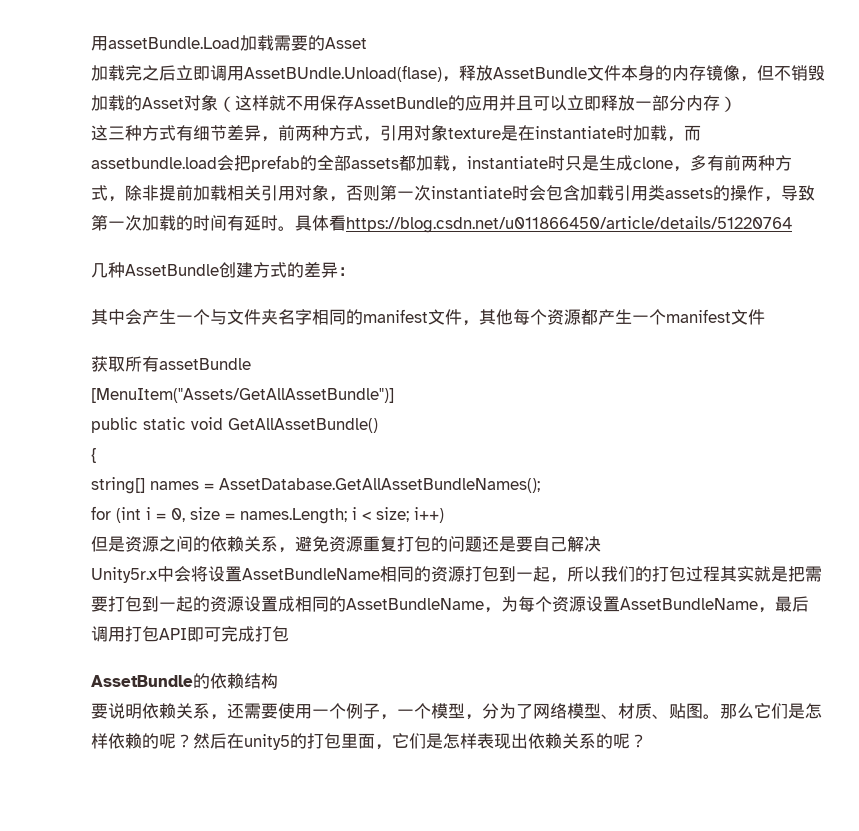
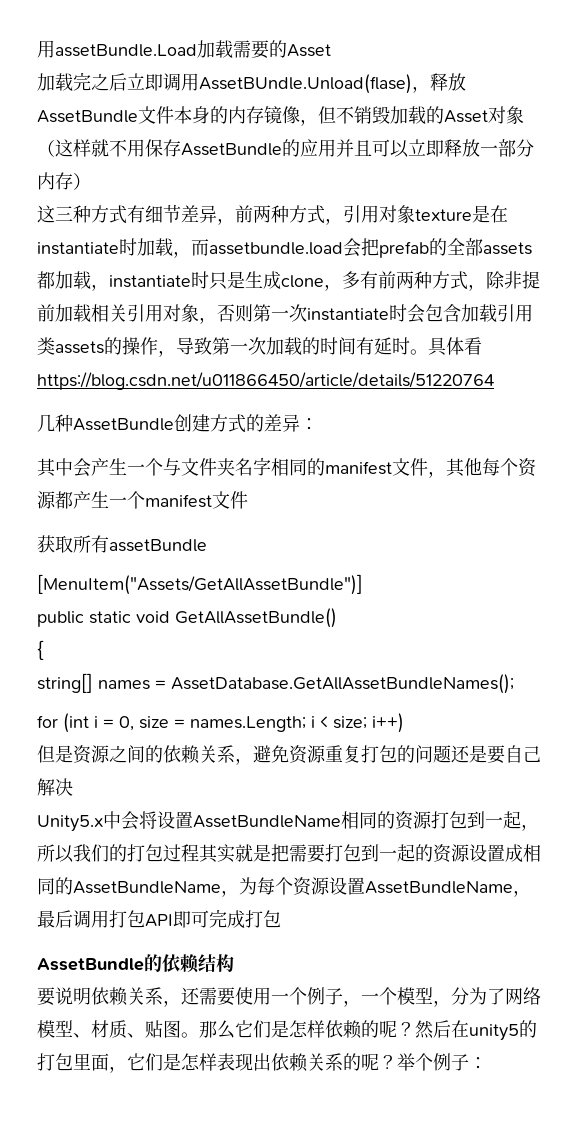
[91,567,157,583] Unity5r.x -> [37,815,103,832] Unity5.x
(647, 741) none -> [397,1053,487,1071] 举个例子：

